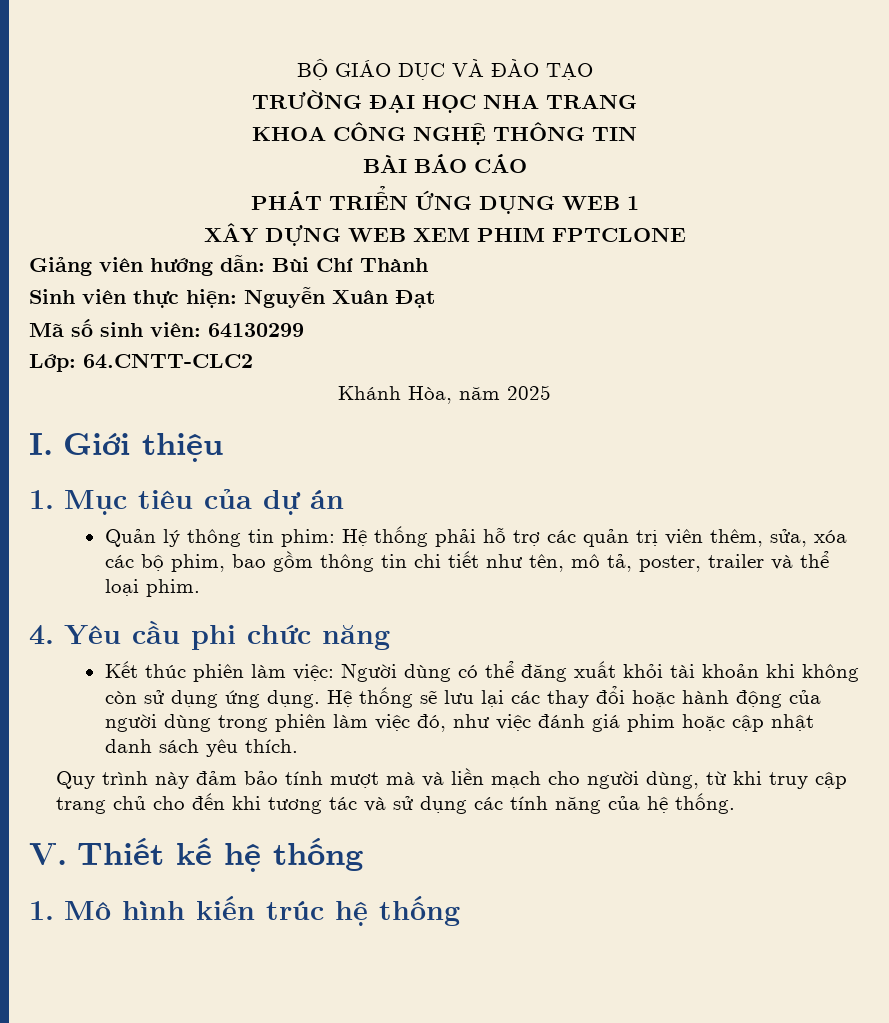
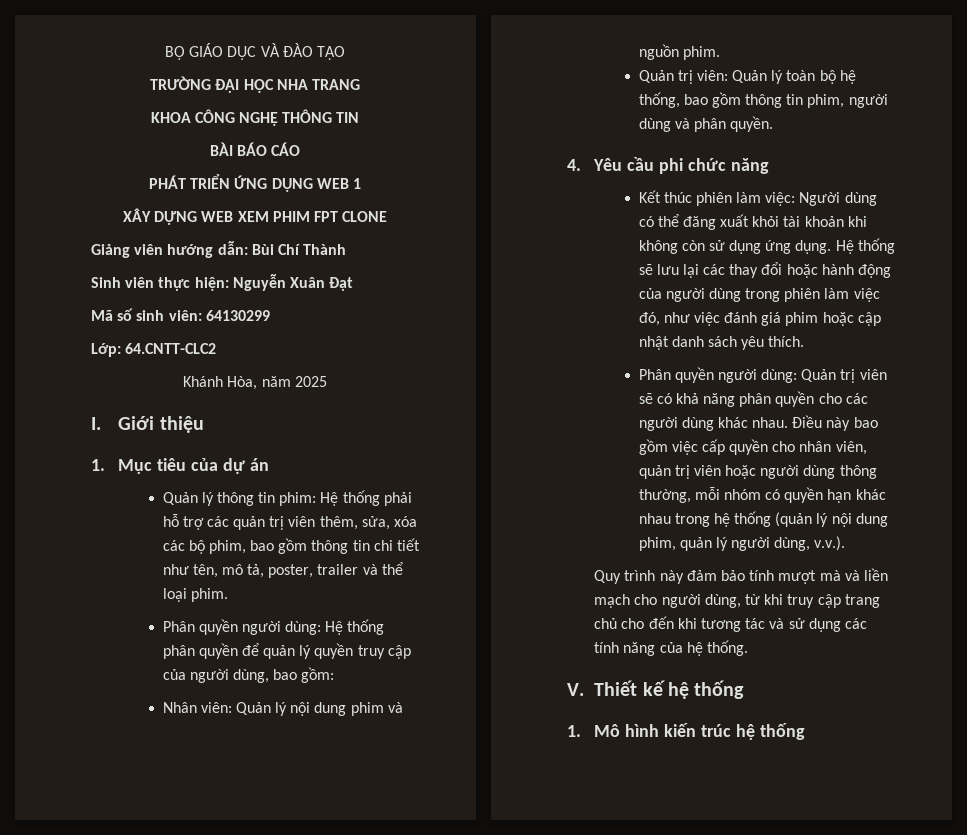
[551,227,686,242] FPTCLONE -> [313,211,388,222] FPT CLONE
(200, 588) none -> [162,619,385,635] [162,643,411,659] [162,667,335,683] [162,702,403,716] [638,44,720,60] [638,70,856,84] [638,92,888,108] [638,116,774,132] // Phân quyền người dùng: Hệ thống phân quyền để quản lý quyền truy cập của người dùng, bao gồm: // Nhân viên: Quản lý nội dung phim và nguồn phim. // Quản trị viên: Quản lý toàn bộ hệ thống, bao gồm thông tin phim, người dùng và phân quyền.
(298, 746) none -> [638,367,887,383] [638,391,868,407] [638,415,878,431] [638,439,867,455] [638,465,877,479] [638,487,886,503] [638,511,888,527] [638,536,846,551] // Phân quyền người dùng: Quản trị viên sẽ có khả năng phân quyền cho các người dùng khác nhau. Điều này bao gồm việc cấp quyền cho nhân viên, quản trị viên hoặc người dùng thông thường, mỗi nhóm có quyền hạn khác nhau trong hệ thống (quản lý nội dung phim, quản lý người dùng, v.v.).

